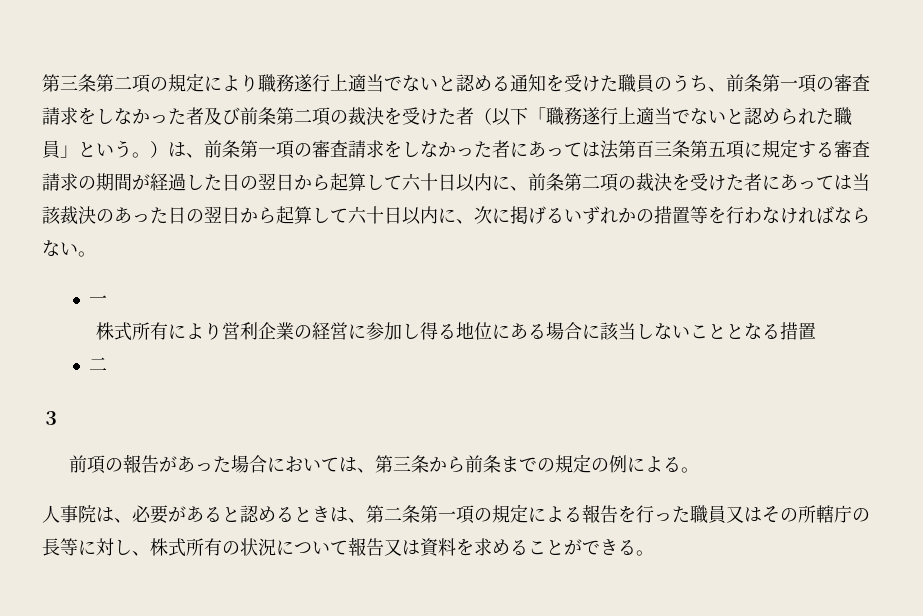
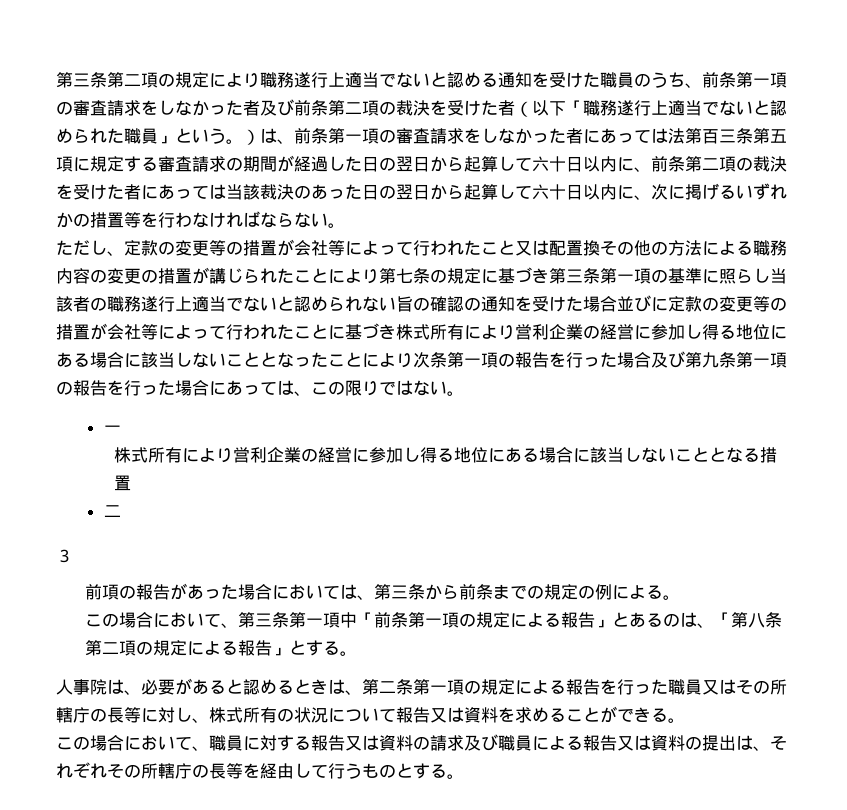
(96, 254) none -> [56,239,787,256] [56,267,787,284] [56,295,787,312] [56,323,787,340] [56,351,787,368] [56,380,464,396] // ただし、定款の変更等の措置が会社等によって行われたこと又は配置換その他の方法による職務内容の変更の措置が講じられたことにより第七条の規定に基づき第三条第一項の基準に照らし当該者の職務遂行上適当でないと認められない旨の確認の通知を受けた場合並びに定款の変更等の措置が会社等によって行われたことに基づき株式所有により営利企業の経営に参加し得る地位にある場合に該当しないこととなったことにより次条第一項の報告を行った場合及び第九条第一項の報告を行った場合にあっては、この限りではない。
(699, 470) none -> [84,612,782,628] [84,640,357,656] // この場合において、第三条第一項中「前条第一項の規定による報告」とあるのは、「第八条第二項の規定による報告」とする。
(654, 553) none -> [56,734,787,751] [56,762,464,779] // この場合において、職員に対する報告又は資料の請求及び職員による報告又は資料の提出は、それぞれその所轄庁の長等を経由して行うものとする。

